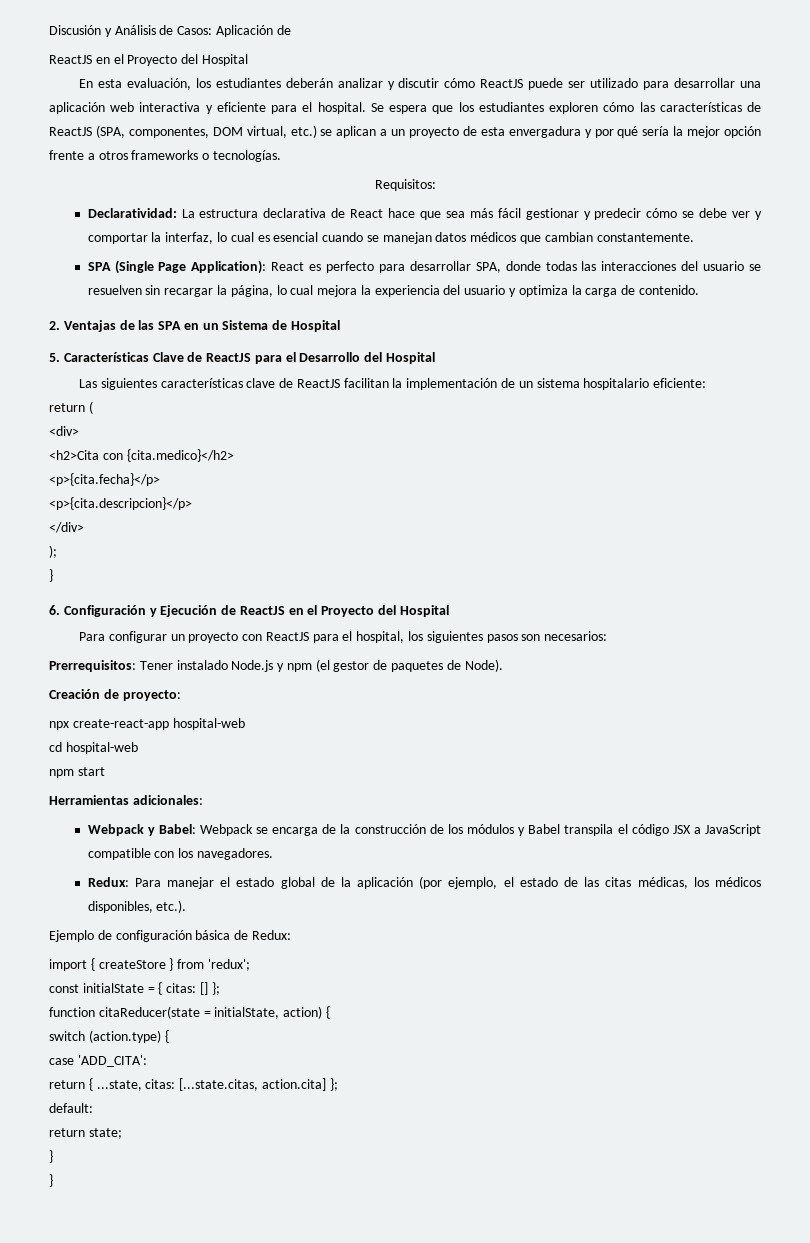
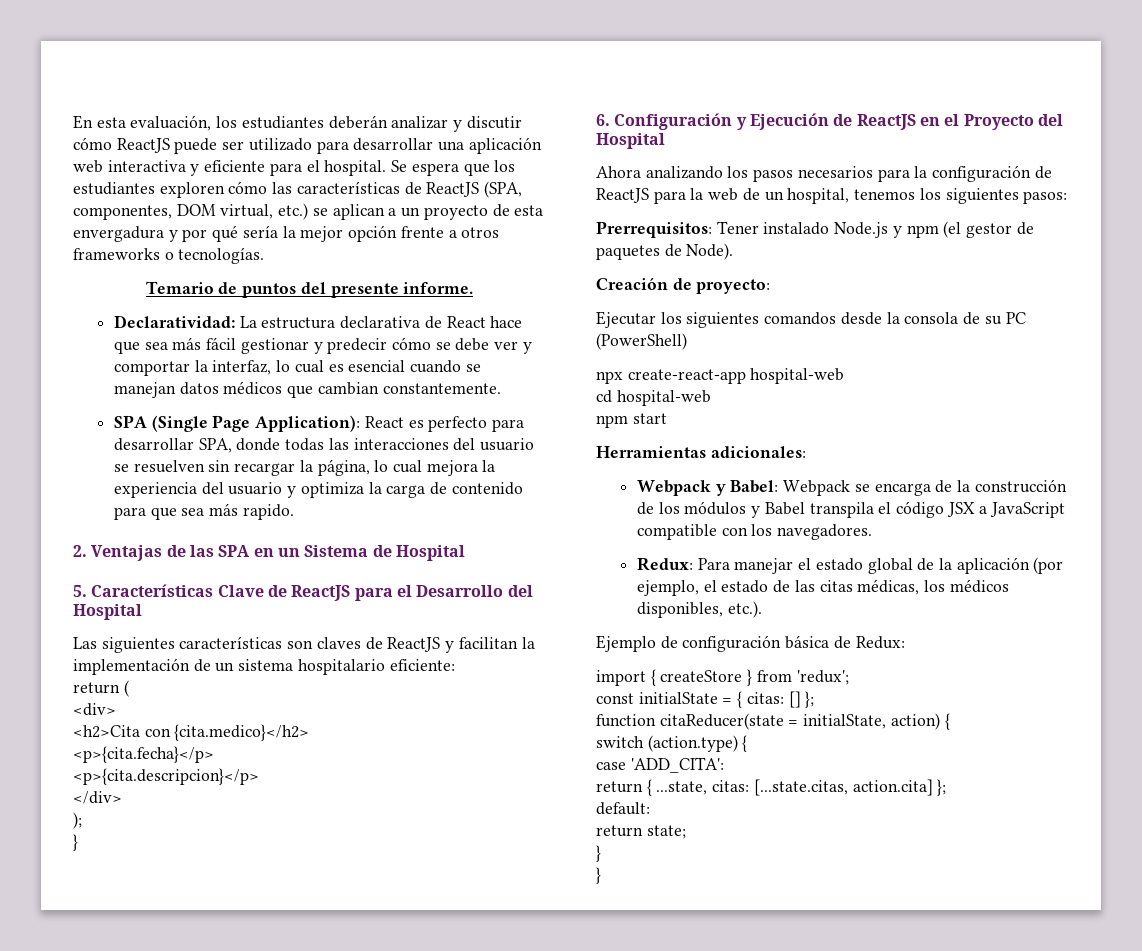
[49,25,291,37] [49,54,248,66] Discusión y Análisis de Casos: Aplicación de // ReactJS en el Proyecto del Hospital // -> (73, 122) none
[374,179,436,191] Requisitos: -> [145,281,474,298] Temario de puntos del presente informe.
[638,285,699,295] contenido. -> [451,482,523,495] [113,503,294,520] contenido para que sea más rapido.
[246,378,340,388] clave de ReactJS -> [287,637,455,653] son claves de ReactJS y
[78,631,608,643] Para configurar un proyecto con ReactJS para el hospital, los siguientes pasos son necesarios: -> [596,165,1052,182] [596,188,1068,204] Ahora analizando los pasos necesarios para la configuración de ReactJS para la web de un hospital, tenemos los siguientes pasos:
(181, 695) none -> [596,311,1026,328] [596,333,687,350] // Ejecutar los siguientes comandos desde la consola de su PC (PowerShell)

